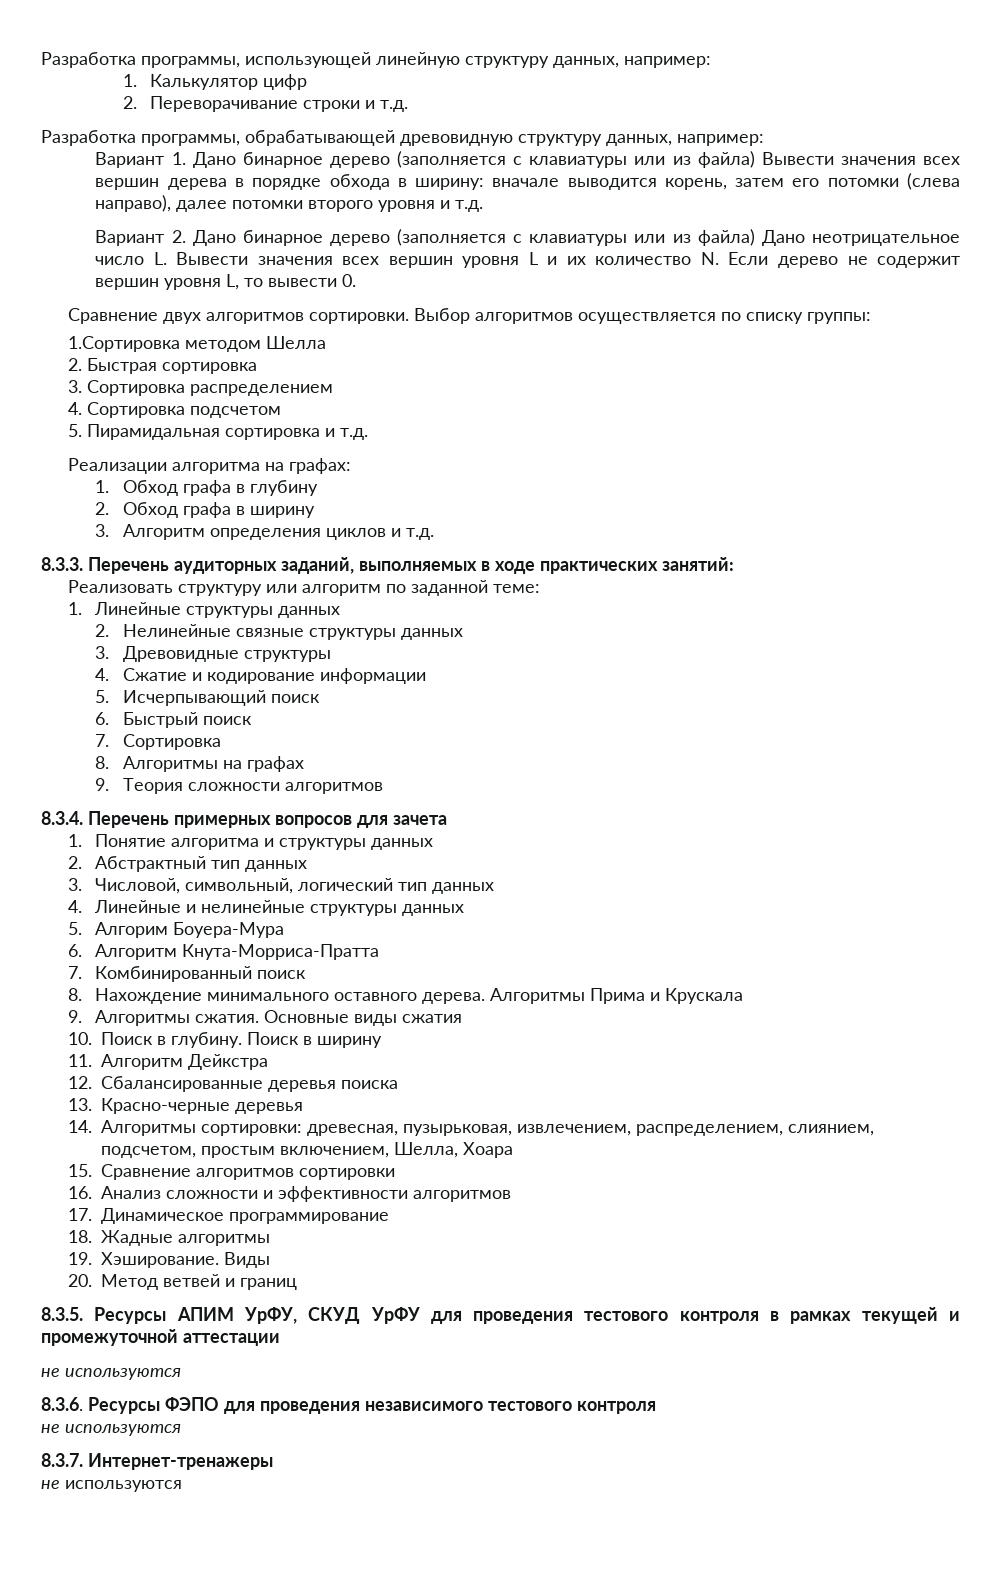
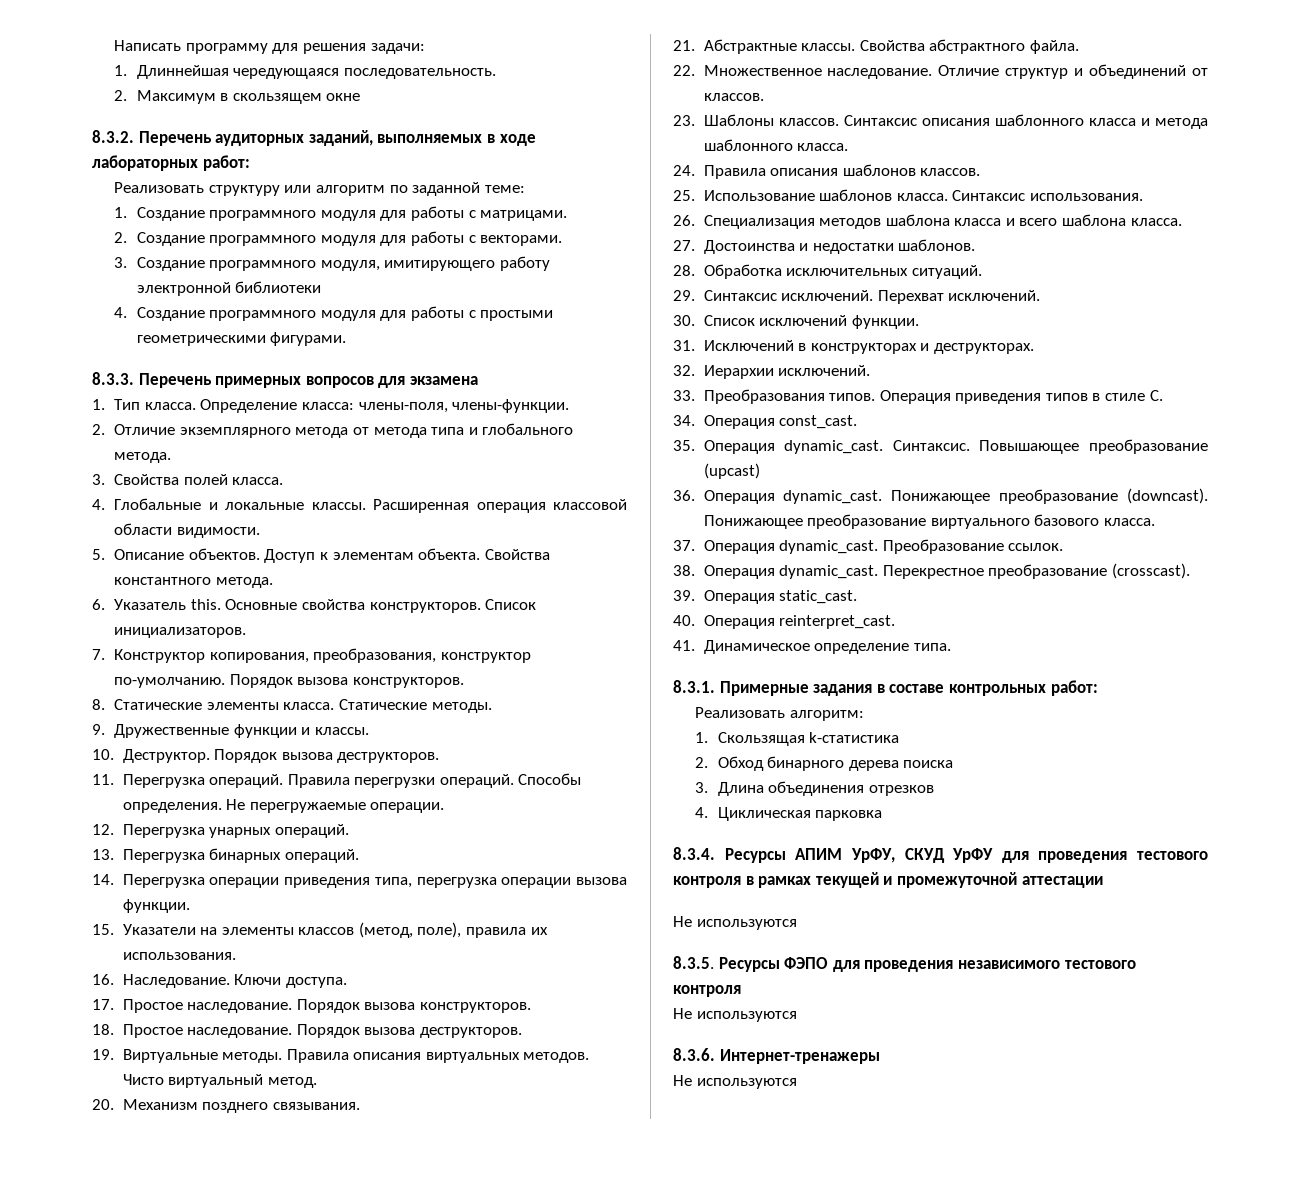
[41,52,711,68] [122,74,307,90] [122,96,408,112] [41,130,764,146] [95,151,961,168] [95,173,960,190] [95,195,484,212] [95,229,961,246] [95,252,961,268] [95,274,357,290] [68,308,872,324] [68,336,327,352] [68,358,258,374] [68,380,334,396] [68,402,282,418] [68,424,369,440] [68,458,352,474] [95,480,318,496] [95,502,315,518] [95,524,434,540] [41,557,83,571] Разработка программы, использующей линейную структуру данных, например: // 1. Калькулятор цифр // 2. Переворачивание строки и т.д. // Разработка программы, обрабатывающей древовидную структуру данных, например: // Вариант 1. Дано бинарное дерево (заполняется с клавиатуры или из файла) Вывести значения всех вершин дерева в порядке обхода в ширину: вначале выводится корень, затем его потомки (слева направо), далее потомки второго уровня и т.д. // Вариант 2. Дано бинарное дерево (заполняется с клавиатуры или из файла) Дано неотрицательное число L. Вывести значения всех вершин уровня L и их количество N. Если дерево не содержит вершин уровня L, то вывести 0. // Сравнение двух алгоритмов сортировки. Выбор алгоритмов осуществляется по списку группы: // 1.Сортировка методом Шелла // 2. Быстрая сортировка // 3. Сортировка распределением // 4. Сортировка подсчетом // 5. Пирамидальная сортировка и т.д. // Реализации алгоритма на графах: // 1. Обход графа в глубину // 2. Обход графа в ширину // 3. Алгоритм определения циклов и т.д. // 8.3.3. -> [114,40,425,54] [114,65,496,79] [114,90,361,104] [92,130,134,143] Написать программу для решения задачи: // 1. Длиннейшая чередующаяся последовательность. // 2. Максимум в скользящем окне // 8.3.2.
[540,557,734,574] практических занятий: -> [92,155,250,171] лабораторных работ:
[94,602,341,618] [95,624,463,640] [95,646,331,662] [95,668,426,684] [95,690,320,706] [95,712,252,728] [95,734,221,750] [95,756,304,772] [95,778,383,794] [41,811,83,825] Линейные структуры данных // 2. Нелинейные связные структуры данных // 3. Древовидные структуры // 4. Сжатие и кодирование информации // 5. Исчерпывающий поиск // 6. Быстрый поиск // 7. Сортировка // 8. Алгоритмы на графах // 9. Теория сложности алгоритмов // 8.3.4. -> [136,206,568,221] [114,231,563,246] [114,256,550,271] [136,281,322,296] [114,306,554,321] [136,332,347,346] [92,372,134,385] Создание программного модуля для работы с матрицами. // 2. Создание программного модуля для работы с векторами. // 3. Создание программного модуля, имитирующего работу электронной библиотеки // 4. Создание программного модуля для работы с простыми геометрическими фигурами. // 8.3.3.
[393,815,447,825] [68,834,434,850] [68,856,308,872] [68,878,495,894] [68,900,465,916] [68,922,285,938] [68,944,380,960] [68,966,307,982] [68,988,744,1004] [68,1010,463,1026] [68,1032,383,1048] [68,1054,269,1070] [68,1076,399,1092] [68,1098,304,1114] [68,1120,875,1136] [101,1142,514,1158] [68,1164,396,1180] [68,1186,512,1202] [68,1208,390,1224] [68,1230,271,1246] [68,1252,271,1268] [68,1274,298,1290] [41,1307,83,1321] зачета // 1. Понятие алгоритма и структуры данных // 2. Абстрактный тип данных // 3. Числовой, символьный, логический тип данных // 4. Линейные и нелинейные структуры данных // 5. Алгорим Боуера-Мура // 6. Алгоритм Кнута-Морриса-Пратта // 7. Комбинированный поиск // 8. Нахождение минимального оставного дерева. Алгоритмы Прима и Крускала // 9. Алгоритмы сжатия. Основные виды сжатия // 10. Поиск в глубину. Поиск в ширину // 11. Алгоритм Дейкстра // 12. Сбалансированные деревья поиска // 13. Красно-черные деревья // 14. Алгоритмы сортировки: древесная, пузырьковая, извлечением, распределением, слиянием, подсчетом, простым включением, Шелла, Хоара // 15. Сравнение алгоритмов сортировки // 16. Анализ сложности и эффективности алгоритмов // 17. Динамическое программирование // 18. Жадные алгоритмы // 19. Хэширование. Виды // 20. Метод ветвей и границ // 8.3.5. -> [409,376,478,385] [92,399,570,413] [92,423,574,438] [114,452,172,463] [92,474,284,485] [92,498,627,513] [114,523,260,538] [92,548,550,563] [114,577,273,588] [92,599,537,613] [114,627,247,638] [92,648,532,663] [114,674,465,688] [92,699,492,713] [92,724,370,738] [92,749,440,763] [92,773,582,788] [122,799,445,813] [92,824,349,838] [92,848,359,863] [92,874,627,888] [122,899,190,913] [92,922,548,938] [122,952,236,960] [92,974,347,988] [92,999,531,1013] [92,1024,522,1038] [92,1049,590,1063] [122,1074,317,1088] [92,1099,360,1113] [673,39,1079,54] [673,64,1208,79] [703,93,764,101] [673,114,1208,129] [703,139,849,151] [673,164,981,179] [673,189,1143,201] [673,214,1182,229] [673,239,976,254] [673,264,982,279] [673,290,1041,304] [673,315,919,329] [673,340,1034,354] [673,365,871,379] [673,389,1163,404] [673,415,858,429] [673,439,1208,454] [703,463,760,479] [673,488,1208,504] [703,514,1155,529] [673,539,1064,554] [673,563,1190,579] [673,590,858,604] [673,615,896,629] [673,640,951,654] [673,680,1098,696] [695,707,864,721] [695,732,900,746] [695,756,954,771] [695,781,934,796] [695,807,883,821] [673,847,715,860] экзамена // 1. Тип класса. Определение класса: члены-поля, члены-функции. // 2. Отличие экземплярного метода от метода типа и глобального метода. // 3. Свойства полей класса. // 4. Глобальные и локальные классы. Расширенная операция классовой области видимости. // 5. Описание объектов. Доступ к элементам объекта. Свойства константного метода. // 6. Указатель this. Основные свойства конструкторов. Список инициализаторов. // 7. Конструктор копирования, преобразования, конструктор по-умолчанию. Порядок вызова конструкторов. // 8. Статические элементы класса. Статические методы. // 9. Дружественные функции и классы. // 10. Деструктор. Порядок вызова деструкторов. // 11. Перегрузка операций. Правила перегрузки операций. Способы определения. Не перегружаемые операции. // 12. Перегрузка унарных операций. // 13. Перегрузка бинарных операций. // 14. Перегрузка операции приведения типа, перегрузка операции вызова функции. // 15. Указатели на элементы классов (метод, поле), правила их использования. // 16. Наследование. Ключи доступа. // 17. Простое наследование. Порядок вызова конструкторов. // 18. Простое наследование. Порядок вызова деструкторов. // 19. Виртуальные методы. Правила описания виртуальных методов. Чисто виртуальный метод. // 20. Механизм позднего связывания. // 21. Абстрактные классы. Свойства абстрактного файла. // 22. Множественное наследование. Отличие структур и объединений от классов. // 23. Шаблоны классов. Синтаксис описания шаблонного класса и метода шаблонного класса. // 24. Правила описания шаблонов классов. // 25. Использование шаблонов класса. Синтаксис использования. // 26. Специализация методов шаблона класса и всего шаблона класса. // 27. Достоинства и недостатки шаблонов. // 28. Обработка исключительных ситуаций. // 29. Синтаксис исключений. Перехват исключений. // 30. Список исключений функции. // 31. Исключений в конструкторах и деструкторах. // 32. Иерархии исключений. // 33. Преобразования типов. Операция приведения типов в стиле С. // 34. Операция const_cast. // 35. Операция dynamic_cast. Синтаксис. Повышающее преобразование (upcast) // 36. Операция dynamic_cast. Понижающее преобразование (downcast). Понижающее преобразование виртуального базового класса. // 37. Операция dynamic_cast. Преобразование ссылок. // 38. Операция dynamic_cast. Перекрестное преобразование (crosscast). // 39. Операция static_cast. // 40. Операция reinterpret_cast. // 41. Динамическое определение типа. // 8.3.1. Примерные задания в составе контрольных работ: // Реализовать алгоритм: // 1. Скользящая k-статистика // 2. Обход бинарного дерева поиска // 3. Длина объединения отрезков // 4. Циклическая парковка // 8.3.4.
[41,1368,181,1380] [41,1397,83,1411] не используются // 8.3.6. -> [673,916,797,930] [673,956,714,969] Не используются // 8.3.5.
[41,1424,181,1436] [41,1453,83,1467] не используются // 8.3.7. -> [673,1008,797,1022] [673,1048,715,1061] Не используются // 8.3.6.
[41,1480,60,1489] не -> [673,1075,692,1086] Не

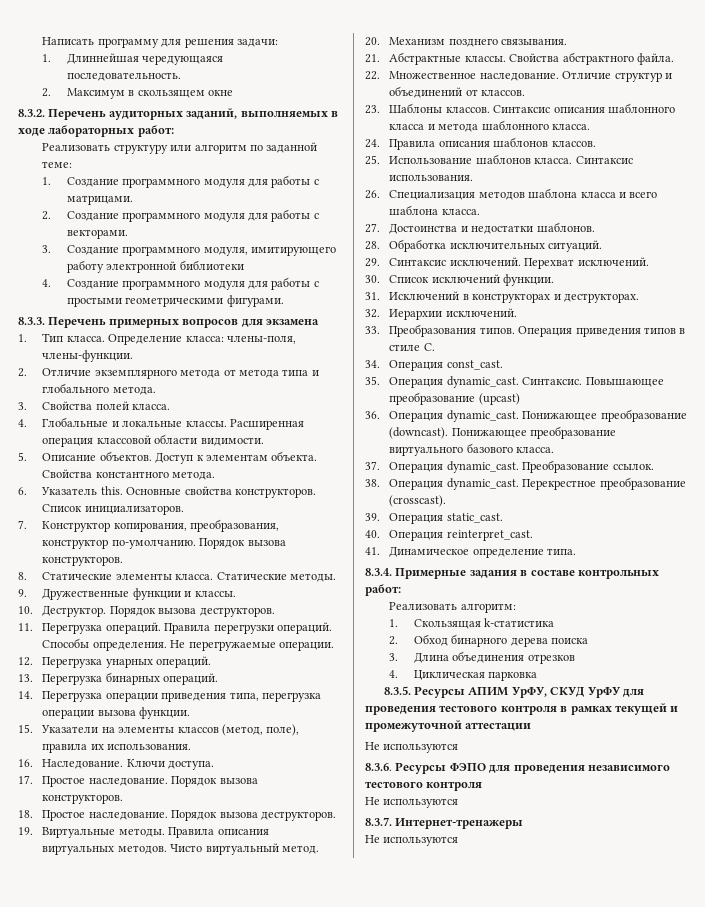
[673,680,715,693] 8.3.1. -> [365,568,392,576] 8.3.4.
[673,847,715,860] 8.3.4. -> [383,686,411,695] 8.3.5.
[673,956,714,969] 8.3.5. -> [365,763,392,771] 8.3.6.
[673,1048,715,1061] 8.3.6. -> [365,817,392,826] 8.3.7.

